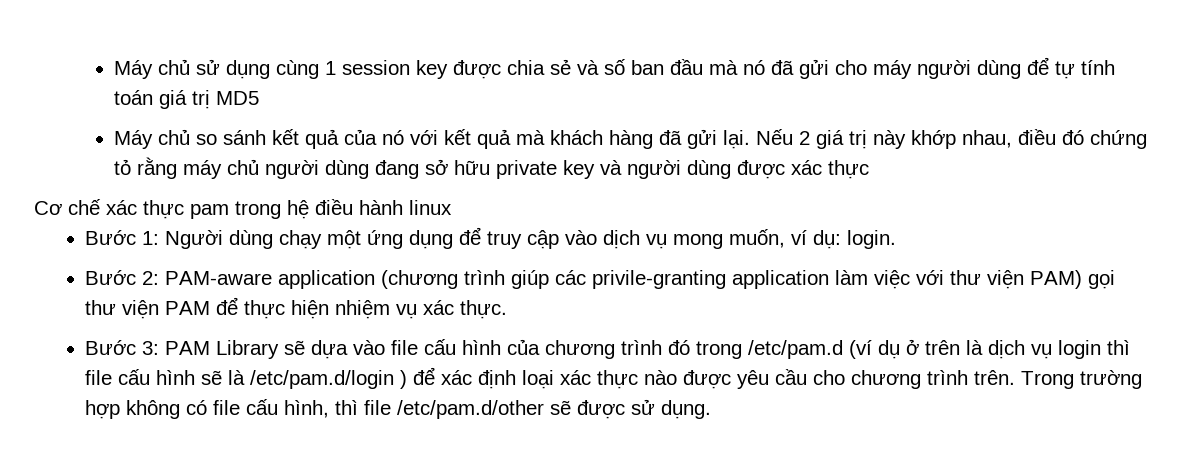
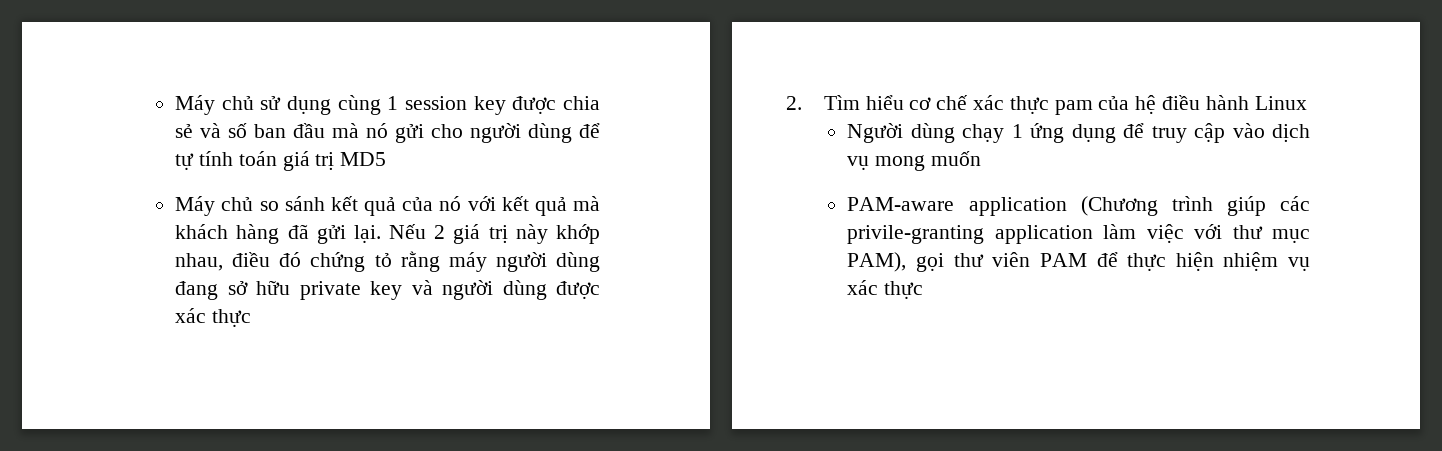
[771,60,795,75] đã -> (389, 130) none
[873,60,913,79] máy -> (464, 131) none
[227,159,260,175] chủ -> (487, 262) none
[34,201,62,215] Cơ -> [786,95,932,110] 2. Tìm hiểu cơ
[235,201,281,219] trong -> [1098,96,1130,110] của
[409,200,452,215] [85,230,160,245] linux // Bước 1: -> [1254,96,1307,110] Linux //
[327,230,362,249] một -> [1011,124,1023,138] 1
[729,229,897,249] [85,270,160,285] muốn, ví dụ: login. // Bước 2: -> [931,151,982,166] muốn //
[381,270,459,289] (chương -> [1080,196,1158,216] (Chương
[987,270,1083,289] viện PAM) -> [1272,229,1310,243] [847,252,907,272] mục PAM),
[122,300,160,319] viện -> [992,252,1031,267] viên
[460,300,508,319] [85,339,1131,359] [85,367,1143,389] [85,399,712,419] thực. // Bước 3: PAM Library sẽ dựa vào file cấu hình của chương trình đó trong /etc/pam.d (ví dụ ở trên là dịch vụ login thì file cấu hình sẽ là /etc/pam.d/login ) để xác định loại xác thực nào được yêu cầu cho chương trình trên. Trong trường hợp không có file cấu hình, thì file /etc/pam.d/other sẽ được sử dụng. -> [884,281,924,299] thực

